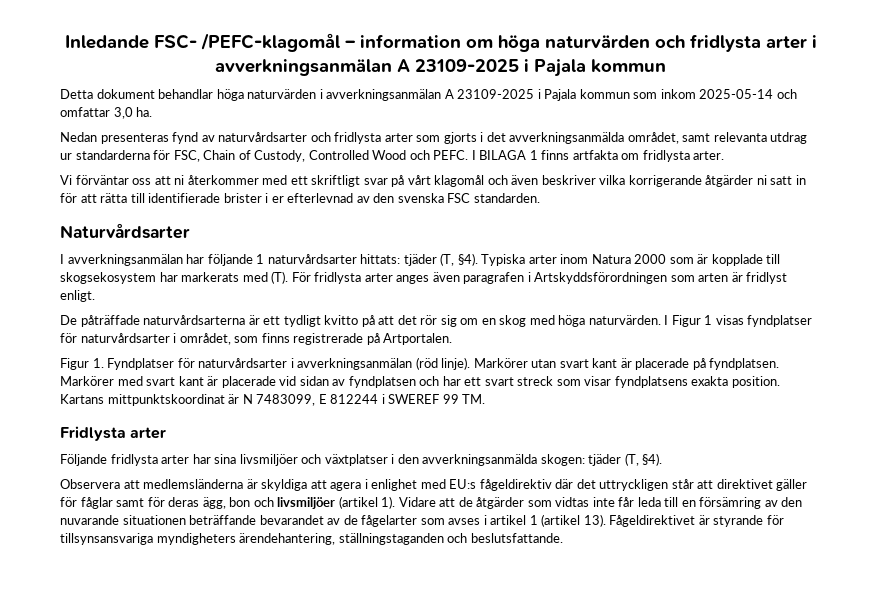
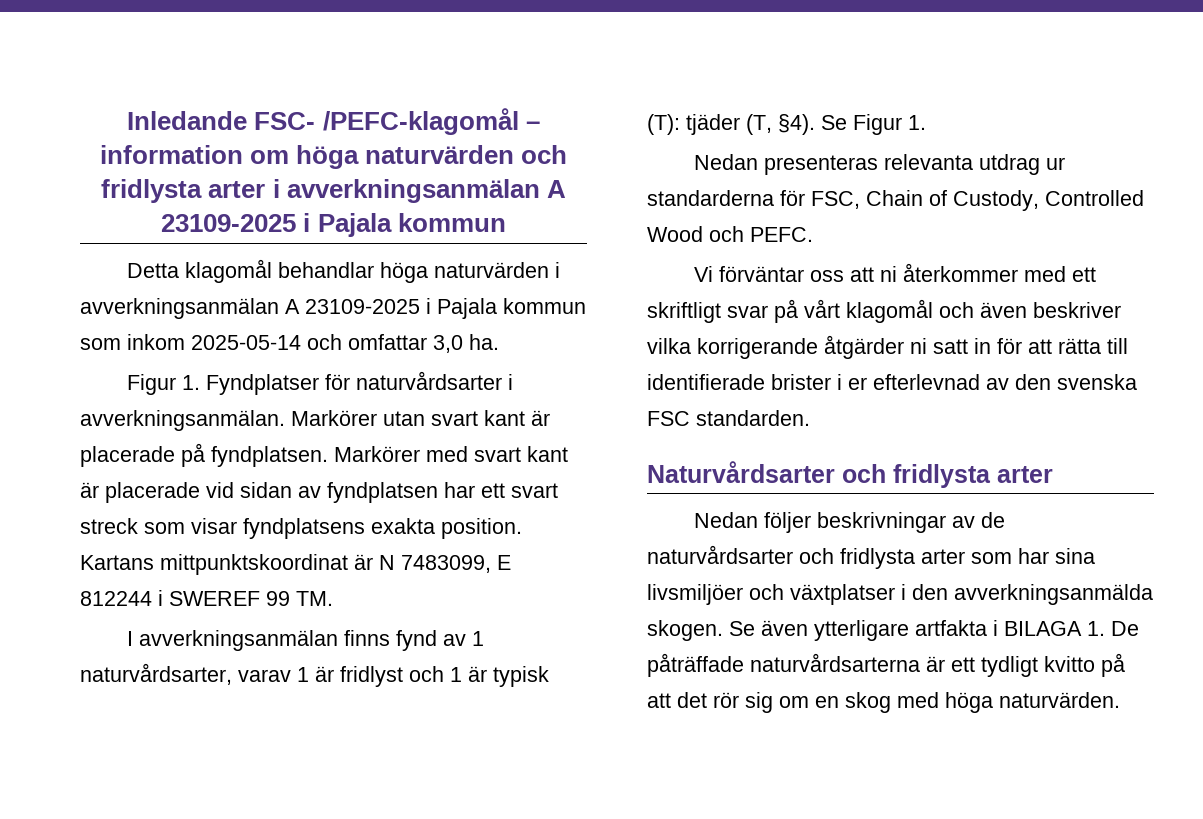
[96,89,155,99] dokument -> [185,259,273,283] klagomål
[60,132,711,144] Nedan presenteras fynd av naturvårdsarter och fridlysta arter som gjorts i det avverkningsanmälda området, samt -> [127,371,514,395] [80,410,550,431] [80,443,568,467] [80,482,558,503] [80,518,522,539] [80,554,511,575] [80,590,333,606] [127,630,485,651] [80,663,549,687] [647,114,926,135] [694,154,879,175] Figur 1. Fyndplatser för naturvårdsarter i avverkningsanmälan. Markörer utan svart kant är placerade på fyndplatsen. Markörer med svart kant är placerade vid sidan av fyndplatsen har ett svart streck som visar fyndplatsens exakta position. Kartans mittpunktskoordinat är N 7483099, E 812244 i SWEREF 99 TM. // I avverkningsanmälan finns fynd av 1 naturvårdsarter, varav 1 är fridlyst och 1 är typisk (T): tjäder (T, §4). Se Figur 1. // Nedan presenteras
[471,150,725,162] I BILAGA 1 finns artfakta om fridlysta arter. -> (813, 234) none
[60,253,781,266] [60,271,788,284] [60,290,95,302] // I avverkningsanmälan har följande 1 naturvårdsarter hittats: tjäder (T, §4). Typiska arter inom Natura 2000 som är kopplade till skogsekosystem har markerats med (T). För fridlysta arter anges även paragrafen i Artskyddsförordningen som arten är fridlyst enligt. // -> [842,464,1053,488] [694,512,1006,533] [647,545,1095,569] [647,584,1153,605] [647,620,1105,641] och fridlysta arter // Nedan följer beskrivningar av de naturvårdsarter och fridlysta arter som har sina livsmiljöer och växtplatser i den avverkningsanmälda skogen. Se även ytterligare artfakta i BILAGA 1.
[664,315,813,327] [60,333,453,345] [60,357,780,370] [60,376,780,388] [60,394,486,406] [60,426,167,441] [60,453,663,466] [60,479,808,491] [60,496,803,509] [60,514,784,527] [60,533,563,545] I Figur 1 visas fyndplatser för naturvårdsarter i området, som finns registrerade på Artportalen. // Figur 1. Fyndplatser för naturvårdsarter i avverkningsanmälan (röd linje). Markörer utan svart kant är placerade på fyndplatsen. Markörer med svart kant är placerade vid sidan av fyndplatsen och har ett svart streck som visar fyndplatsens exakta position. Kartans mittpunktskoordinat är N 7483099, E 812244 i SWEREF 99 TM. // Fridlysta arter // Följande fridlysta arter har sina livsmiljöer och växtplatser i den avverkningsanmälda skogen: tjäder (T, §4). // Observera att medlemsländerna är skyldiga att agera i enlighet med EU:s fågeldirektiv där det uttryckligen står att direktivet gäller för fåglar samt för deras ägg, bon och livsmiljöer (artikel 1). Vidare att de åtgärder som vidtas inte får leda till en försämring av den nuvarande situationen beträffande bevarandet av de fågelarter som avses i artikel 1 (artikel 13). Fågeldirektivet är styrande för tillsynsansvariga myndigheters ärendehantering, ställningstaganden och beslutsfattande. -> (1120, 700) none

